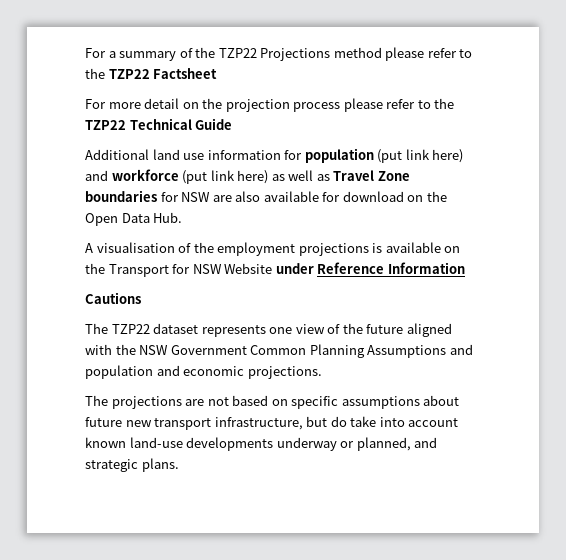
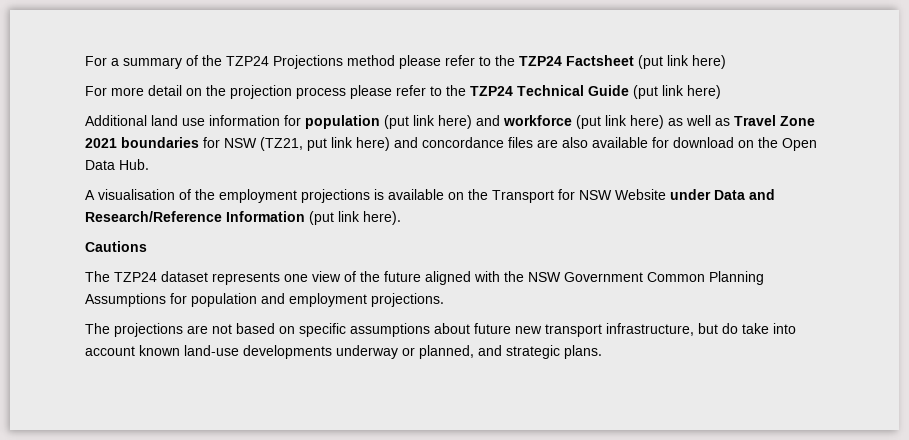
[218,48,257,58] TZP22 -> [226,56,269,66] TZP24
[108,69,150,79] TZP22 -> [519,56,562,66] TZP24
(218, 73) none -> [638,55,726,69] (put link here)
[85,120,126,130] TZP22 -> [470,86,513,96] TZP24
(233, 124) none -> [633,85,721,99] (put link here)
(410, 176) none -> [85,138,117,148] 2021
(211, 197) none -> [260,137,533,151] (TZ21, put link here) and concordance files
[317,262,465,274] Reference Information -> [714,189,775,200] [85,211,401,225] Data and Research/Reference Information (put link here).
[111,324,150,334] TZP22 -> [114,272,157,282] TZP24
[449,344,473,355] and -> [170,293,187,304] for
[183,366,245,376] economic -> [289,293,367,307] employment

